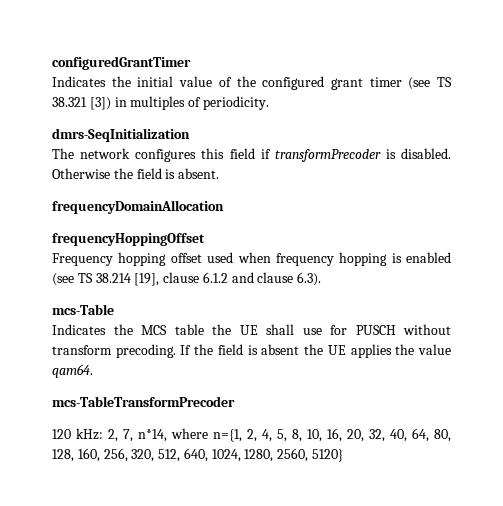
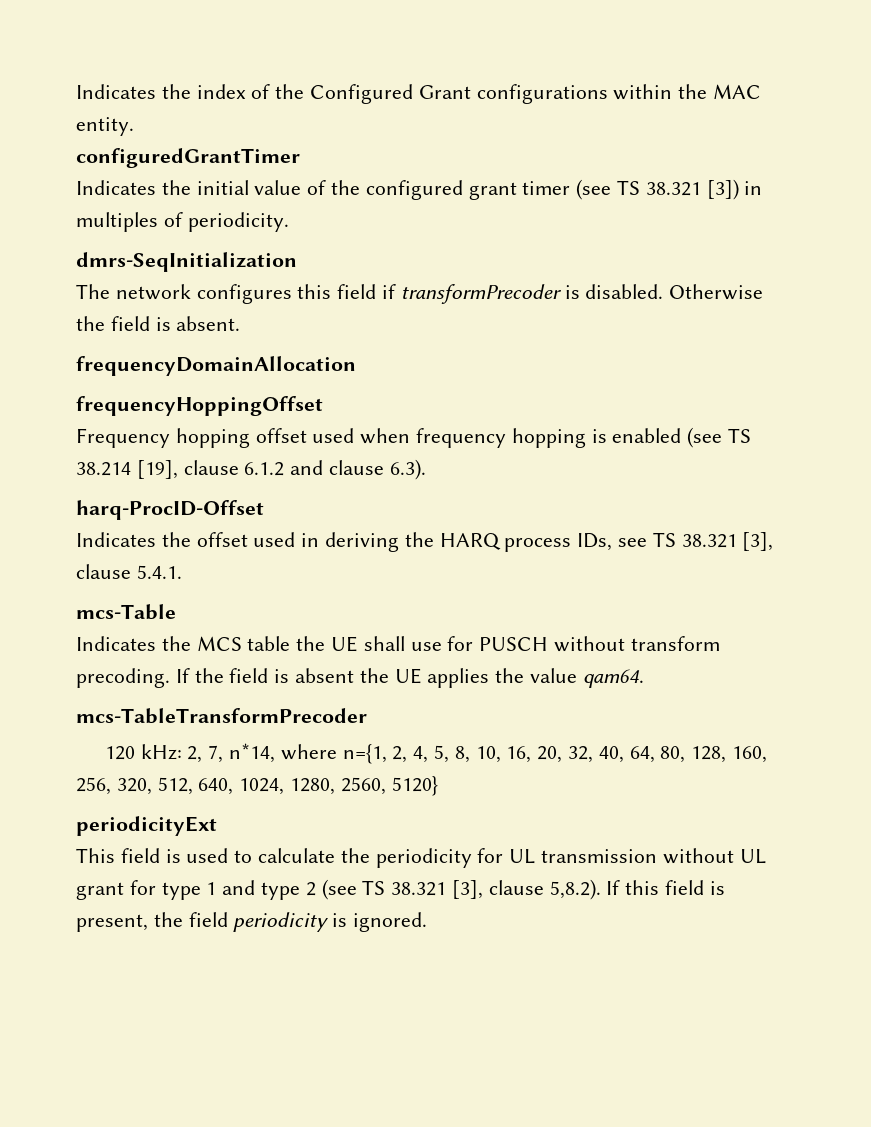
(52, 63) none -> [76,84,762,104] [76,117,134,136] Indicates the index of the Configured Grant configurations within the MAC entity. //
(322, 279) none -> [76,500,264,520] [76,532,774,552] [76,564,182,579] // harq-ProcID-Offset // Indicates the offset used in deriving the HARQ process IDs, see TS 38.321 [3], clause 5.4.1.
(344, 455) none -> [76,816,217,836] [76,848,766,868] [76,879,725,900] [76,912,428,932] // periodicityExt // This field is used to calculate the periodicity for UL transmission without UL grant for type 1 and type 2 (see TS 38.321 [3], clause 5,8.2). If this field is present, the field periodicity is ignored.

